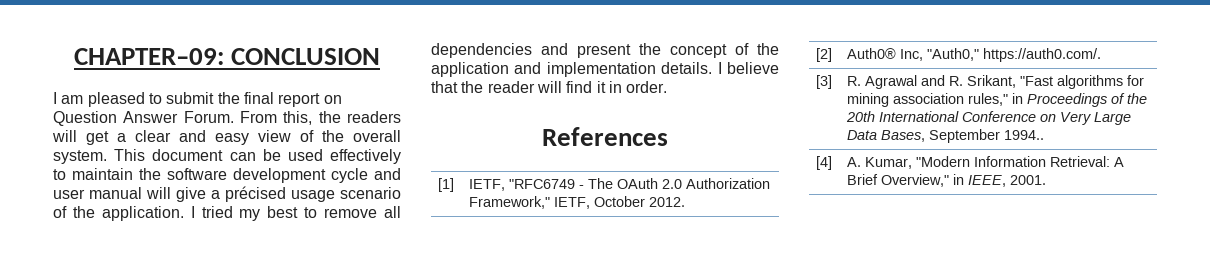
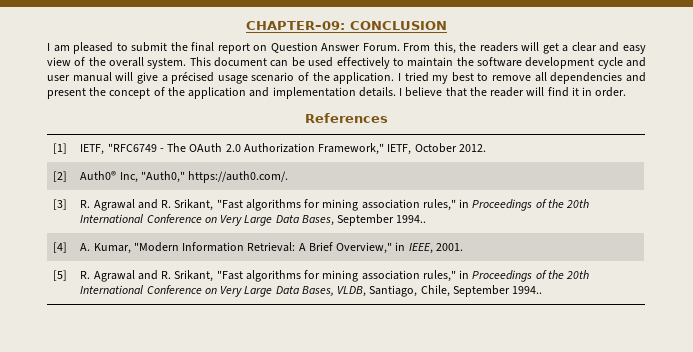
(1047, 180) none -> [53,270,68,281] [80,270,590,282] [80,285,543,297] // [5] | R. Agrawal and R. Srikant, "Fast algorithms for mining association rules," in Proceedings of the 20th International Conference on Very Large Data Bases, VLDB, Santiago, Chile, September 1994..

